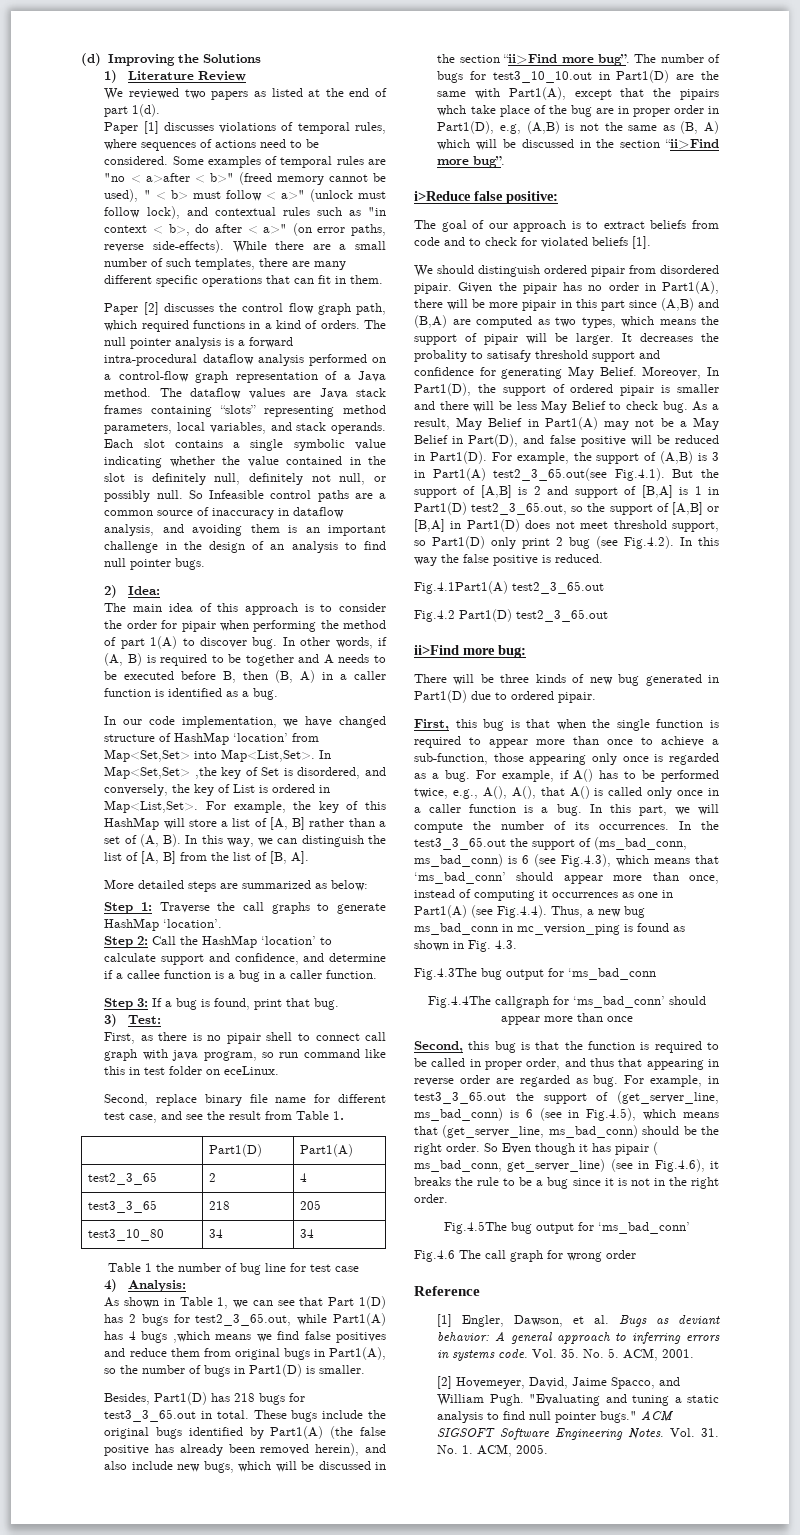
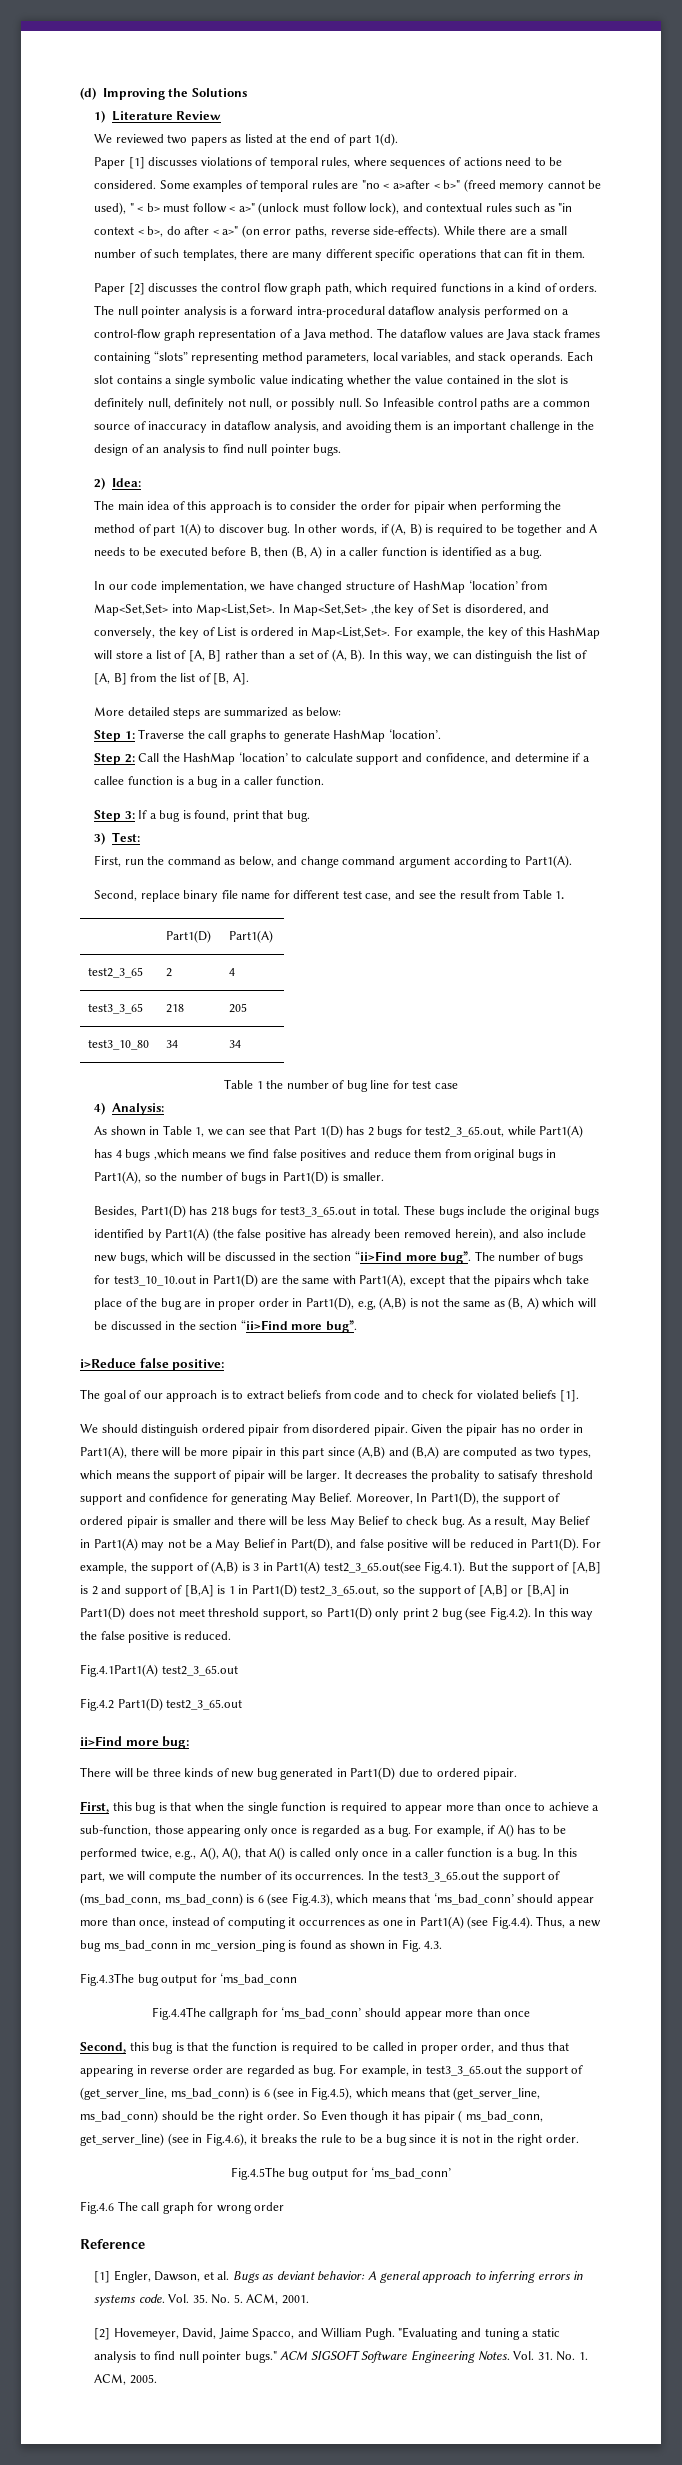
[140,1032,386,1044] [104,1049,386,1061] [104,1066,280,1075] as there is no pipair shell to connect call graph with java program, so run command like this in test folder on eceLinux. -> [124,855,572,868] run the command as below, and change command argument according to Part1(A).

